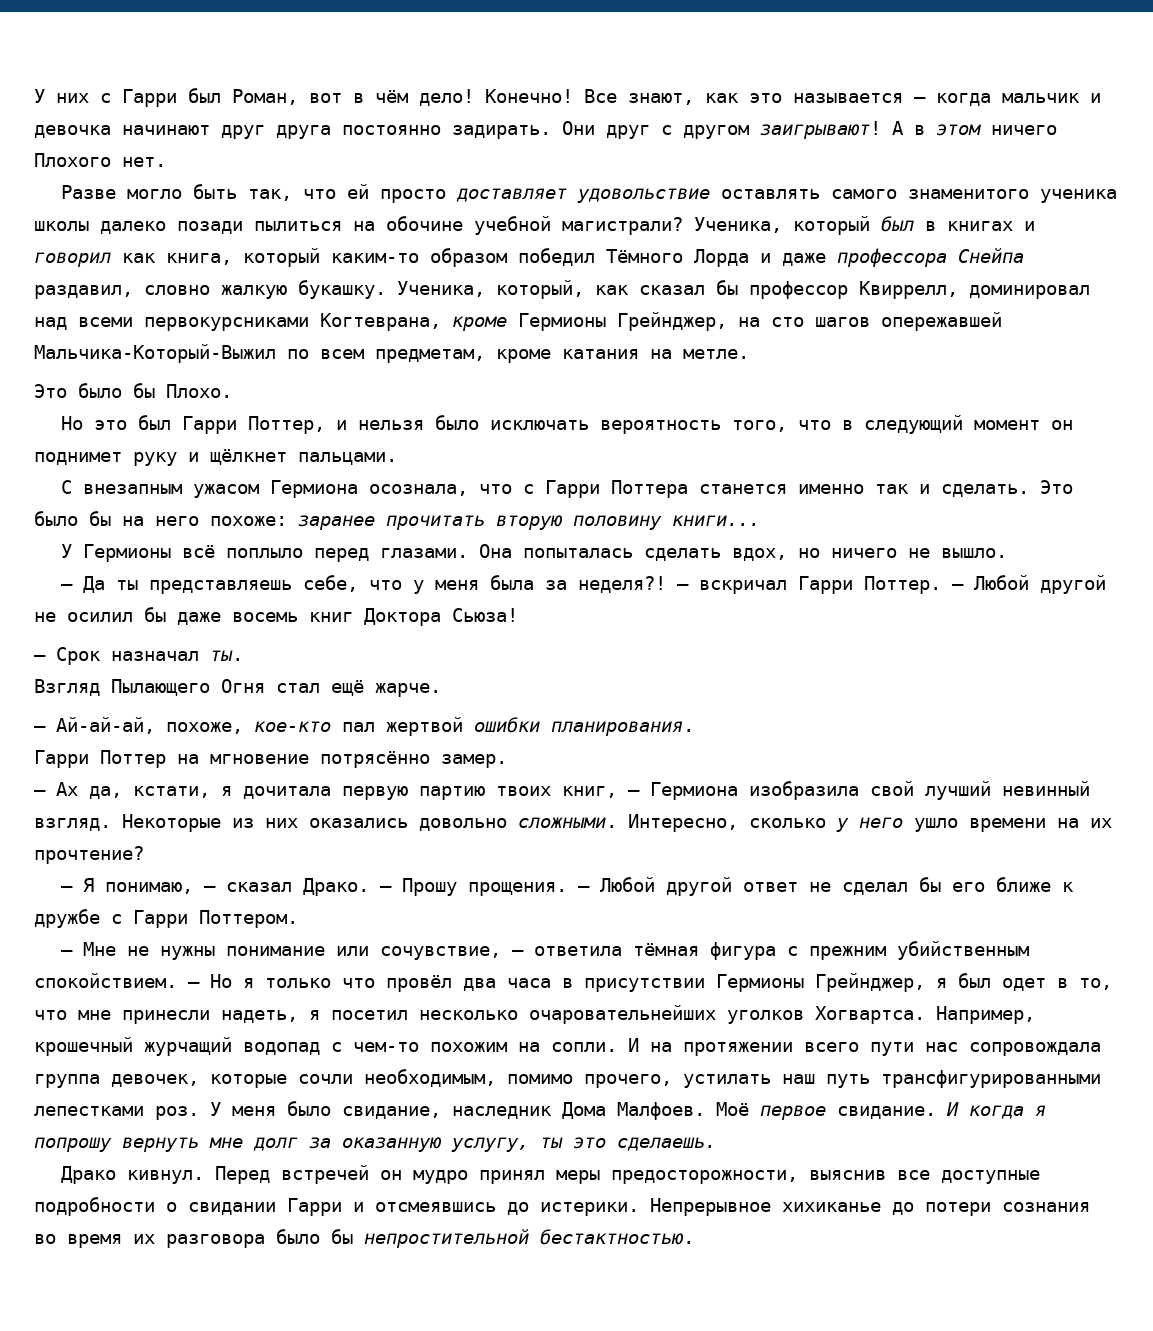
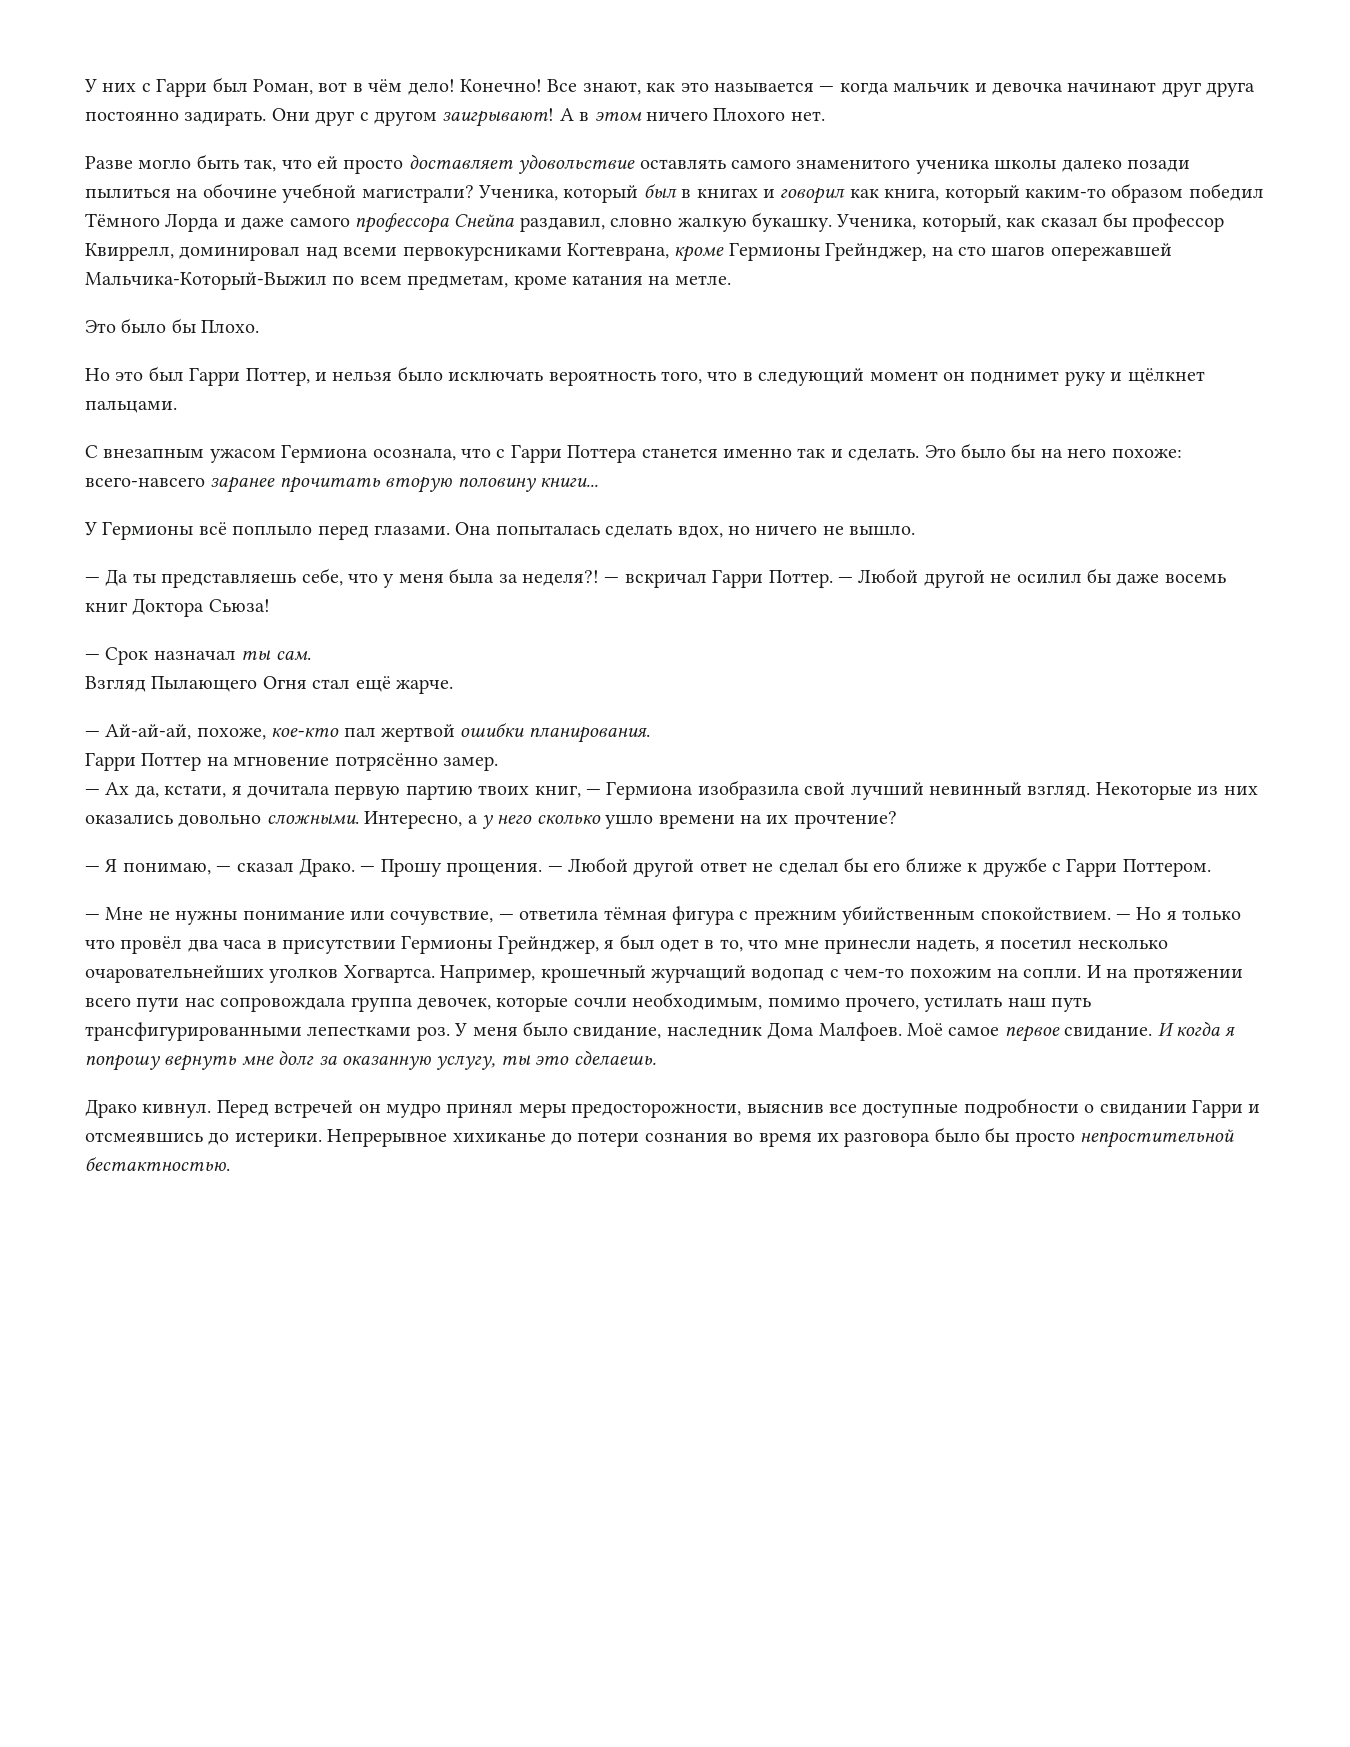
(826, 259) none -> [289,217,350,227] самого
(287, 521) none -> [85,477,205,487] всего-навсего
[210,650,243,661] ты. -> [241,650,311,660] ты сам.
[749,818,826,828] сколько -> [467,815,478,824] а
(903, 822) none -> [536,814,601,824] сколько
(749, 1109) none -> [948,1027,1000,1036] самое
(353, 1236) none -> [1014,1132,1075,1147] просто

